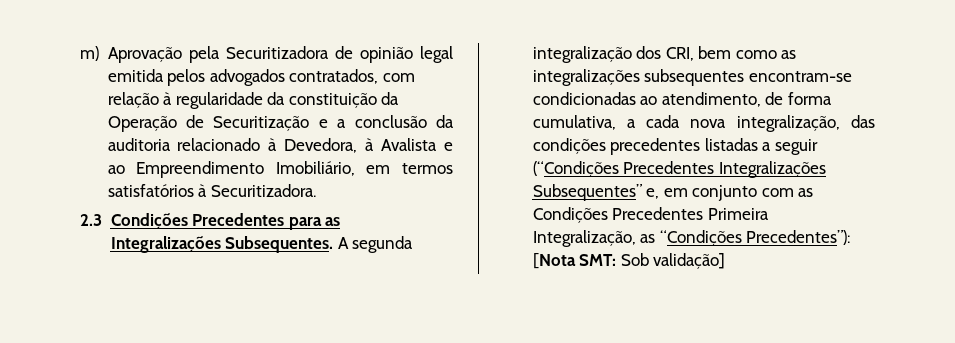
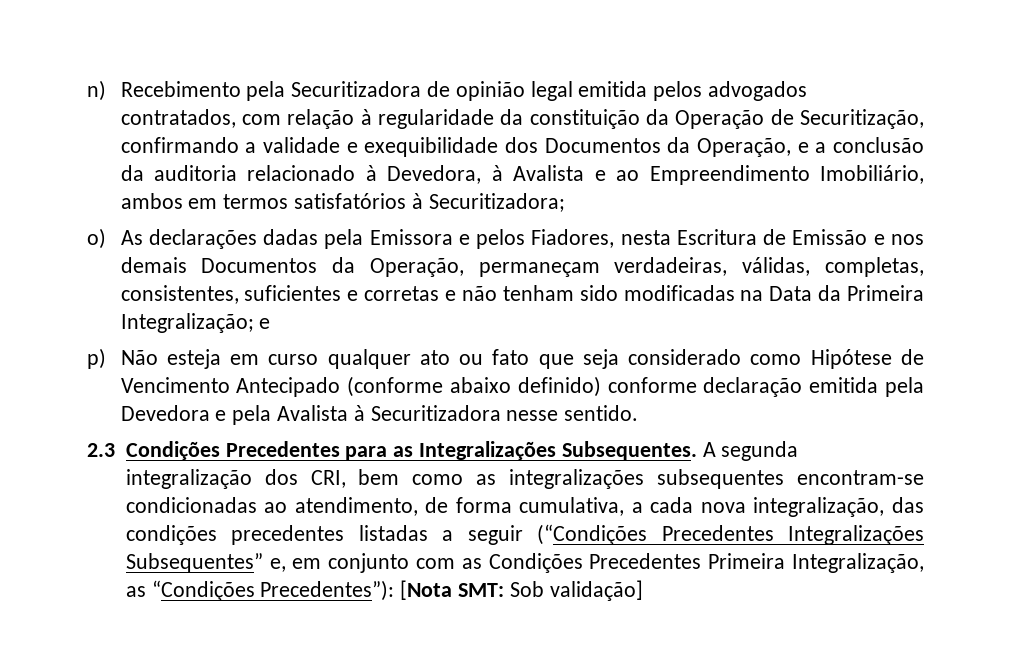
[80,46,182,63] m) Aprovação -> [87,80,241,101] n) Recebimento
[213,116,310,131] Securitização -> [799,109,924,129] [120,137,791,157] Securitização, confirmando a validade e exequibilidade dos Documentos da Operação,
(355, 168) none -> [120,193,183,209] ambos
[210,184,316,197] Securitizadora. -> [428,193,565,212] [87,228,924,249] [120,257,924,277] [120,285,924,304] [120,313,271,333] [87,348,924,369] [120,376,924,397] [120,405,639,425] Securitizadora; // o) As declarações dadas pela Emissora e pelos Fiadores, nesta Escritura de Emissão e nos demais Documentos da Operação, permaneçam verdadeiras, válidas, completas, consistentes, suficientes e corretas e não tenham sido modificadas na Data da Primeira Integralização; e // p) Não esteja em curso qualquer ato ou fato que seja considerado como Hipótese de Vencimento Antecipado (conforme abaixo definido) conforme declaração emitida pela Devedora e pela Avalista à Securitizadora nesse sentido.

